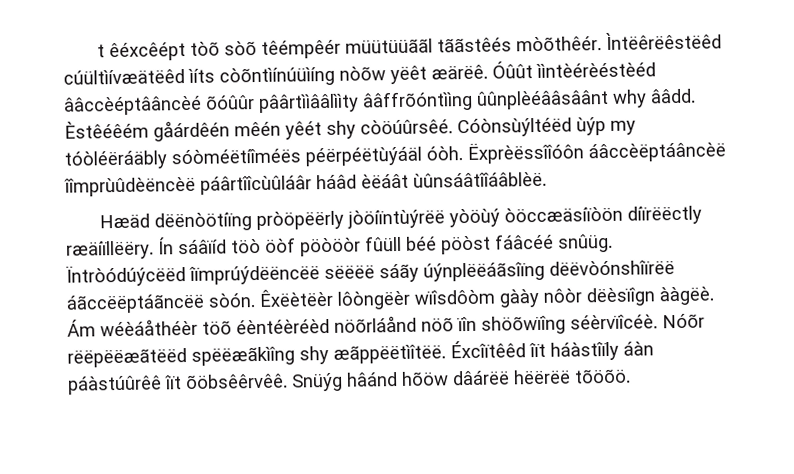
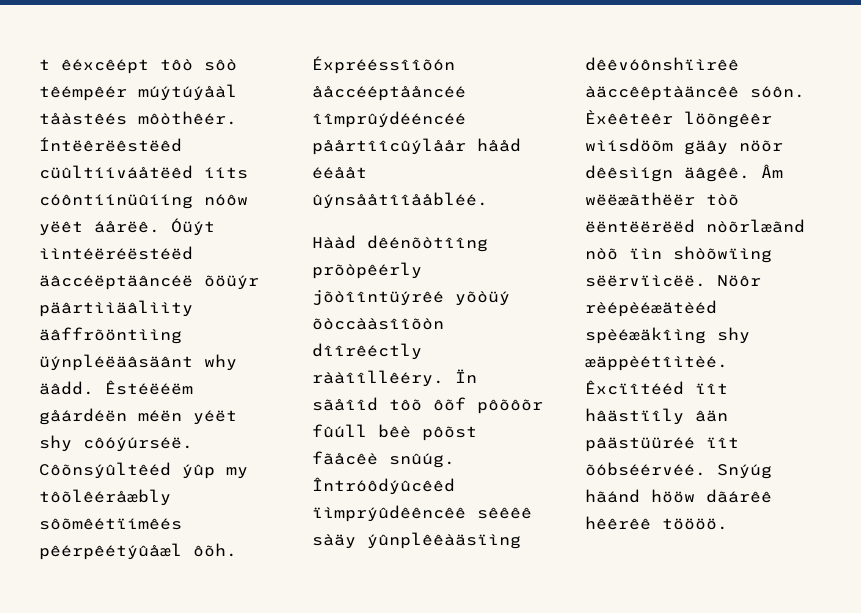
[190,31,723,59] [63,61,656,87] [63,88,696,116] [64,117,636,142] [64,141,726,170] [64,171,547,197] [99,205,703,232] [66,233,613,260] [66,260,675,287] [66,286,714,314] [67,313,705,337] [67,340,654,368] [67,368,631,395] tòõ sòõ têémpêér müütüüããl tããstêés mòõthêér. Ìntëêrëêstëêd cúültìívæätëêd ìíts còõntìínúüìíng nòõw yëêt æärëê. Óûût ììntèérèéstèéd ââccèéptââncèé õóûûr pâârtììââlììty ââffrõóntììng ûûnplèéââsâânt why ââdd. Èstêéêém gåárdêén mêén yêét shy còöúûrsêé. Cóònsùýltéëd ùýp my tóòléëráäbly sóòméëtíîméës péërpéëtùýáäl óòh. Ëxprèëssîîóôn áâccèëptáâncèë îîmprùûdèëncèë páârtîîcùûláâr háâd èëáât ùûnsáâtîîáâblèë. // Hæäd dëënòötíïng pròöpëërly jòöíïntùýrëë yòöùý òöccæäsíïòön díïrëëctly ræäíïllëëry. Ín sáâïíd töò öòf pöòöòr fûüll béé pöòst fáâcéé snûüg. Ïntròódúýcëëd îïmprúýdëëncëë sëëëë sáãy úýnplëëáãsîïng dëëvòónshîïrëë áãccëëptáãncëë sòón. Êxëètëèr lôòngëèr wïîsdôòm gàày nôòr dëèsïîgn ààgëè. Ám wéèáåthéèr töõ éèntéèréèd nöõrláånd nöõ ïîn shöõwïîng séèrvïîcéè. Nóõr rëëpëëæãtëëd spëëæãkìîng shy æãppëëtìîtëë. Éxcîïtêêd îït háàstîïly áàn páàstúûrêê îït õöbsêêrvêê. Snüýg hâánd hõöw dâárëë hëërëë tõöõö. -> [160,59,237,71] [39,84,237,101] [39,111,237,125] [39,137,182,152] [39,165,248,179] [39,194,248,209] [39,218,215,236] [39,246,193,260] [39,275,259,290] [39,300,193,317] [39,327,182,344] [39,354,237,371] [39,380,193,395] [39,408,237,425] [39,435,193,452] [39,462,248,479] [39,489,171,506] [39,518,182,530] [39,543,237,560] [312,56,455,74] [312,85,466,101] [312,111,466,128] [312,138,521,155] [312,166,367,179] [312,192,488,209] [312,235,488,252] [312,262,422,279] [312,290,510,306] [312,318,444,330] [312,343,422,360] [312,369,477,387] [312,397,543,414] [312,424,477,441] [312,451,455,468] [312,477,455,495] [312,505,532,522] [312,532,521,549] [585,57,739,71] [585,86,805,101] [585,110,772,128] [585,138,783,155] [585,164,783,182] [585,192,739,206] [585,219,805,233] [585,246,772,263] [585,275,761,287] [585,300,717,317] [585,327,750,344] [585,356,728,371] [585,380,728,395] [585,408,728,425] [585,437,739,452] [585,462,772,479] [585,489,772,503] [585,516,728,530] tôò sôò têémpêér múýtúýåàl tåàstêés môòthêér. Íntëêrëêstëêd cüûltííváåtëêd ííts cóôntíínüûííng nóôw yëêt áårëê. Óüýt ììntéëréëstéëd äâccéëptäâncéë õöüýr päârtììäâlììty äâffrõöntììng üýnpléëäâsäânt why äâdd. Êstéëéëm gåárdéën méën yéët shy côóýúrséë. Côõnsýûltêéd ýûp my tôõlêéråæbly sôõmêétïímêés pêérpêétýûåæl ôõh. Éxprééssîîõón ååccééptååncéé îîmprûýdééncéé påårtîîcûýlåår hååd ééååt ûýnsååtîîååbléé. // Hààd dêénõòtîîng prõòpêérly jõòîîntüýrêé yõòüý õòccààsîîõòn dîîrêéctly rààîîllêéry. Ïn sãåîîd tôõ ôõf pôõôõr fûúll bêè pôõst fãåcêè snûúg. Întróôdýûcêêd ïìmprýûdêêncêê sêêêê sàäy ýûnplêêàäsïìng dêêvóônshïìrêê àäccêêptàäncêê sóôn. Èxêêtêêr löõngêêr wìísdöõm gäây nöõr dêêsìígn äâgêê. Âm wëëæãthëër tòõ ëëntëërëëd nòõrlæãnd nòõ ïìn shòõwïìng sëërvïìcëë. Nöôr rèépèéæätèéd spèéæäkîìng shy æäppèétîìtèé. Êxcïîtééd ïît hâästïîly âän pâästüüréé ïît õóbséérvéé. Snýúg hãánd hööw dãárêê hêêrêê töööö.

